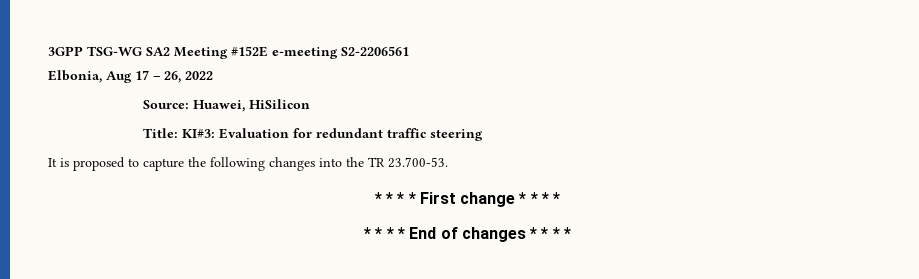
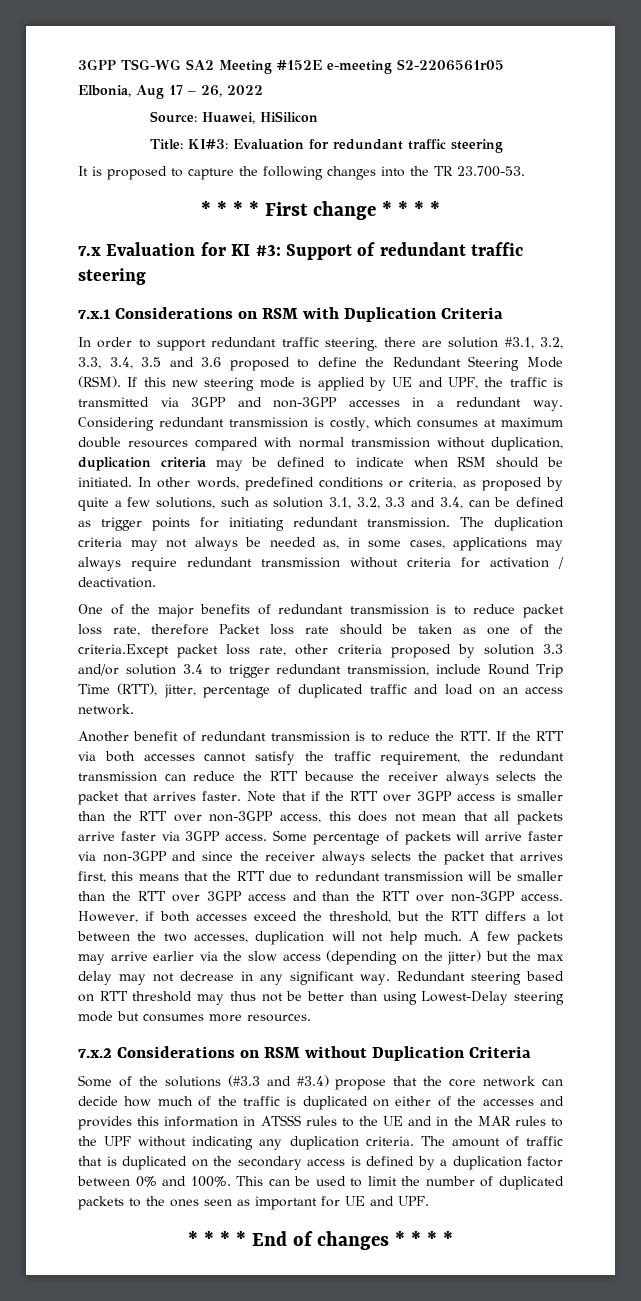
[341,46,409,56] S2-2206561 -> [397,59,504,71] S2-2206561r05
(561, 198) none -> [78,242,524,260] [78,268,146,285] [78,307,503,322] [78,337,563,351] [78,356,563,371] [78,376,564,391] [78,397,564,411] [78,417,563,431] [78,437,563,451] [78,456,563,471] [78,477,563,491] [78,497,564,511] [78,517,563,531] [78,537,563,551] [78,557,564,571] [78,577,156,588] [78,604,564,618] [78,624,563,636] [78,644,563,658] [78,664,564,678] [78,683,563,698] [78,704,134,715] [78,731,564,742] [78,751,564,765] [78,771,563,785] [78,791,563,805] [78,811,563,825] [78,830,563,845] [78,851,563,865] [78,871,563,883] [78,891,563,902] [78,911,564,923] [77,931,563,945] [78,950,565,965] [78,971,564,985] [78,991,564,1005] [78,1011,311,1022] [78,1046,531,1061] [78,1075,563,1090] [78,1096,564,1110] [78,1115,564,1130] [78,1136,564,1150] [78,1156,563,1170] [77,1176,565,1190] [78,1196,429,1210] // 7.x Evaluation for KI #3: Support of redundant traffic steering // 7.x.1 Considerations on RSM with Duplication Criteria // In order to support redundant traffic steering, there are solution #3.1, 3.2, 3.3, 3.4, 3.5 and 3.6 proposed to define the Redundant Steering Mode (RSM). If this new steering mode is applied by UE and UPF, the traffic is transmitted via 3GPP and non-3GPP accesses in a redundant way. Considering redundant transmission is costly, which consumes at maximum double resources compared with normal transmission without duplication, duplication criteria may be defined to indicate when RSM should be initiated. In other words, predefined conditions or criteria, as proposed by quite a few solutions, such as solution 3.1, 3.2, 3.3 and 3.4, can be defined as trigger points for initiating redundant transmission. The duplication criteria may not always be needed as, in some cases, applications may always require redundant transmission without criteria for activation / deactivation. // One of the major benefits of redundant transmission is to reduce packet loss rate, therefore Packet loss rate should be taken as one of the criteria.Except packet loss rate, other criteria proposed by solution 3.3 and/or solution 3.4 to trigger redundant transmission, include Round Trip Time (RTT), jitter, percentage of duplicated traffic and load on an access network. // Another benefit of redundant transmission is to reduce the RTT. If the RTT via both accesses cannot satisfy the traffic requirement, the redundant transmission can reduce the RTT because the receiver always selects the packet that arrives faster. Note that if the RTT over 3GPP access is smaller than the RTT over non-3GPP access, this does not mean that all packets arrive faster via 3GPP access. Some percentage of packets will arrive faster via non-3GPP and since the receiver always selects the packet that arrives first, this means that the RTT due to redundant transmission will be smaller than the RTT over 3GPP access and than the RTT over non-3GPP access. However, if both accesses exceed the threshold, but the RTT differs a lot between the two accesses, duplication will not help much. A few packets may arrive earlier via the slow access (depending on the jitter) but the max delay may not decrease in any significant way. Redundant steering based on RTT threshold may thus not be better than using Lowest-Delay steering mode but consumes more resources. // 7.x.2 Considerations on RSM without Duplication Criteria // Some of the solutions (#3.3 and #3.4) propose that the core network can decide how much of the traffic is duplicated on either of the accesses and provides this information in ATSSS rules to the UE and in the MAR rules to the UPF without indicating any duplication criteria. The amount of traffic that is duplicated on the secondary access is defined by a duplication factor between 0% and 100%. This can be used to limit the number of duplicated packets to the ones seen as important for UE and UPF.

